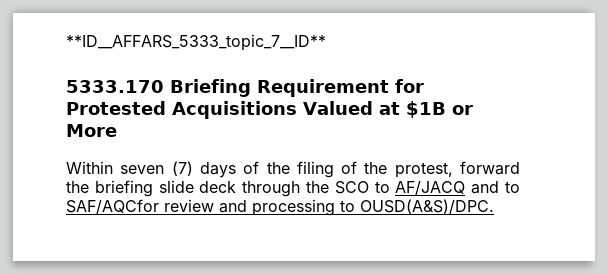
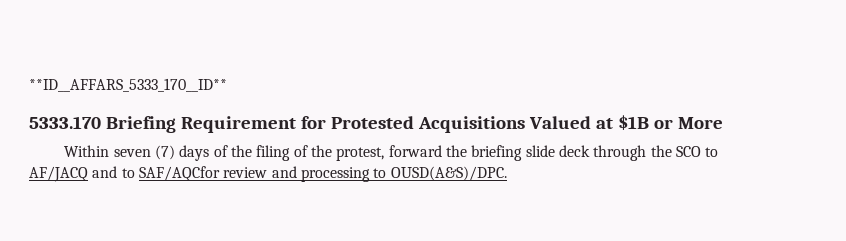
[66,34,326,51] **ID__AFFARS_5333_topic_7__ID** -> [29,78,227,92] **ID__AFFARS_5333_170__ID**

